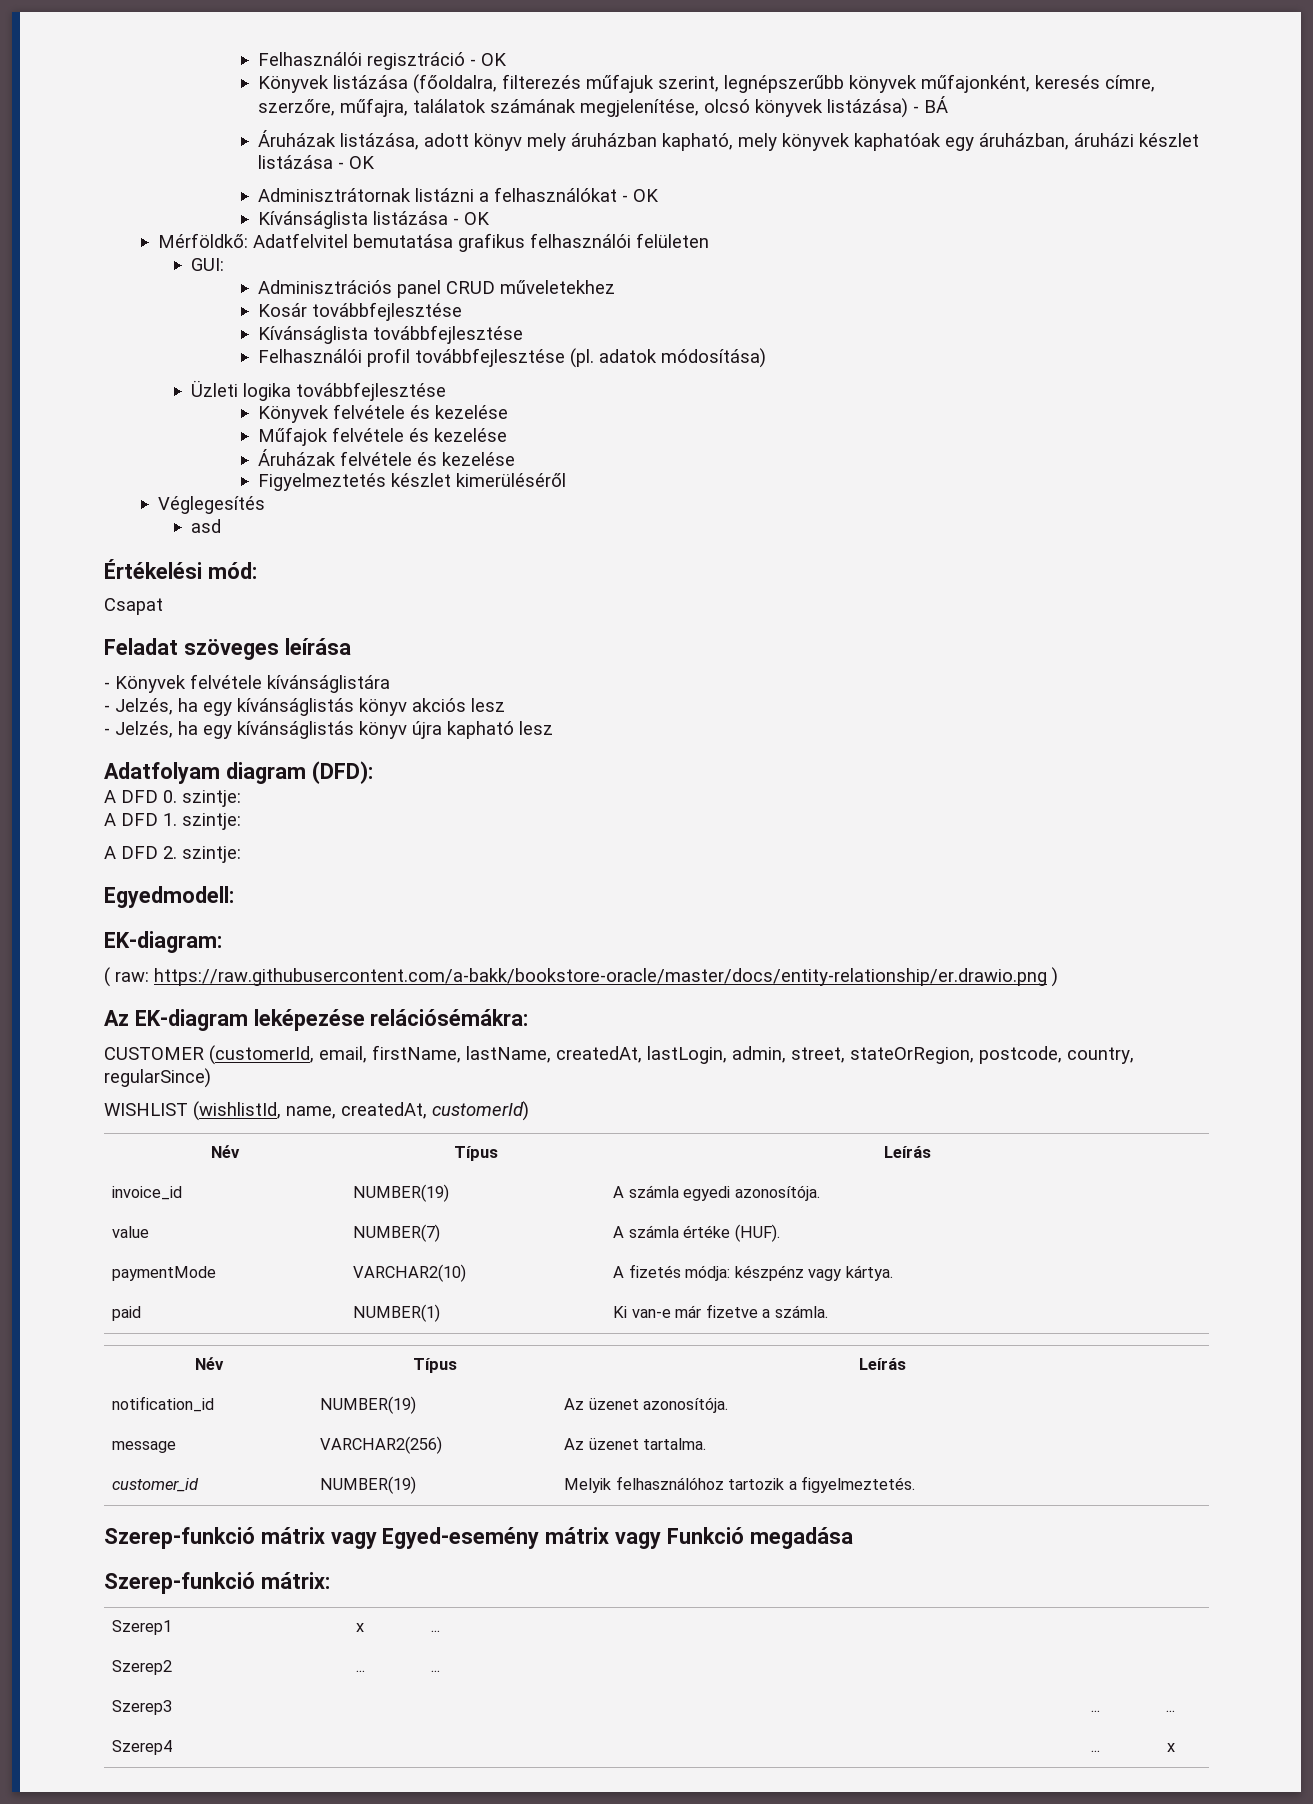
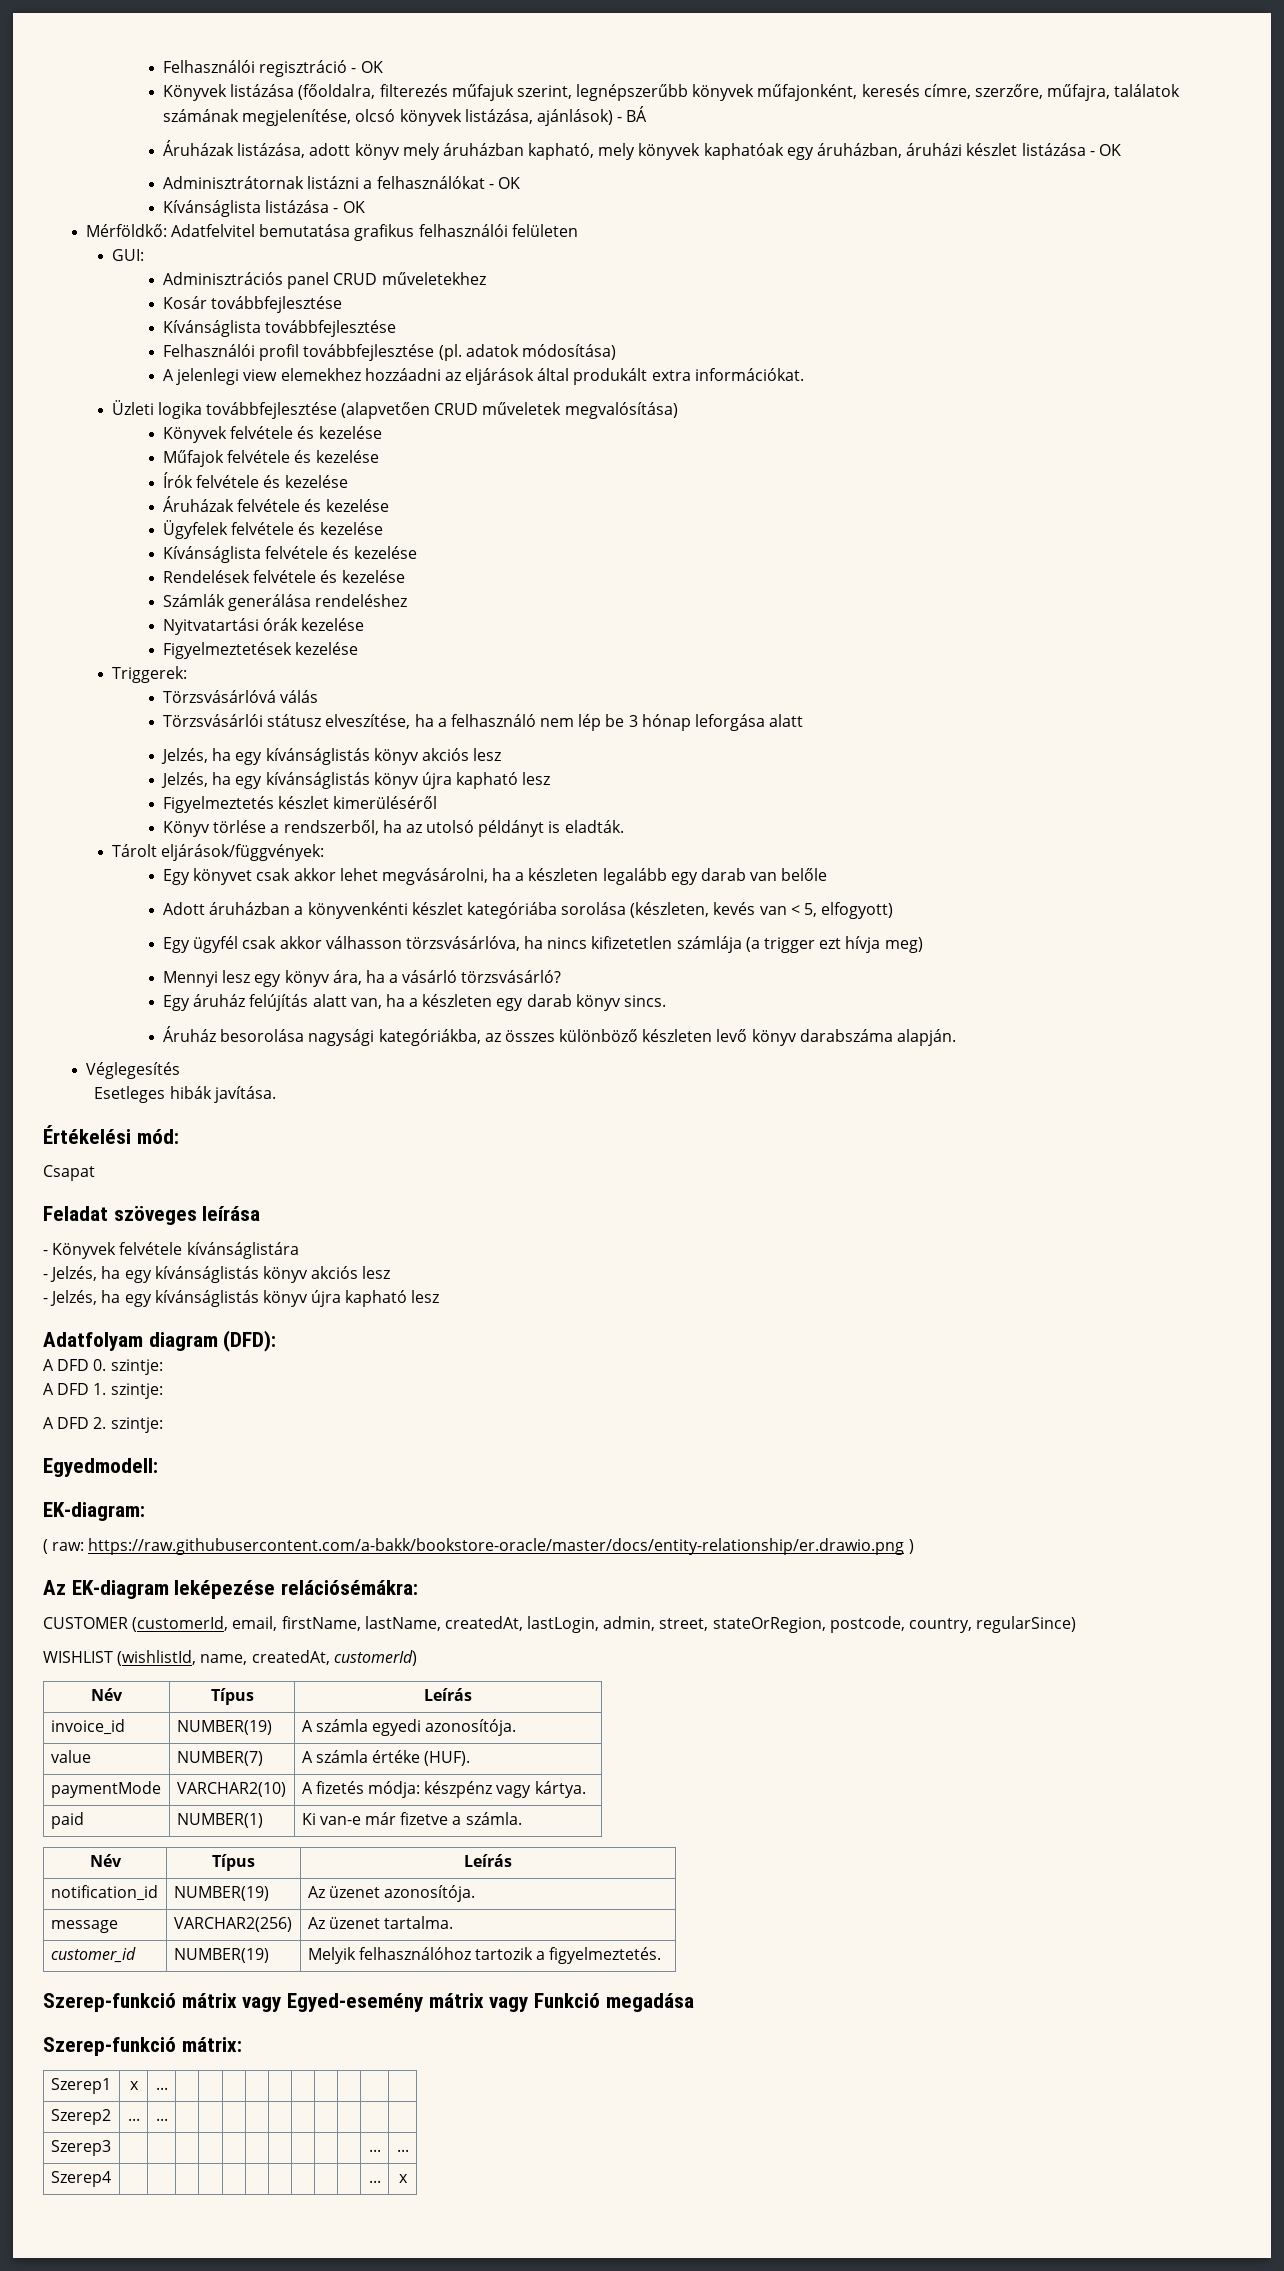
[826,98,908,118] listázása) -> [464,109,613,126] listázása, ajánlások)
(766, 358) none -> [162,368,804,385] // A jelenlegi view elemekhez hozzáadni az eljárások által produkált extra információkat.
(446, 391) none -> [341,402,678,419] (alapvetően CRUD műveletek megvalósítása)
(507, 435) none -> [162,472,348,488] // Írók felvétele és kezelése
[257,473,566,491] [157,496,265,514] [190,519,221,533] Figyelmeztetés készlet kimerüléséről // Véglegesítés // asd -> [162,520,383,539] [162,546,417,563] [162,570,405,583] [162,594,408,611] [162,618,365,635] [162,642,359,659] [111,666,187,683] [162,690,319,703] [162,714,804,731] [160,748,502,765] [160,772,551,789] [162,796,438,813] [162,820,624,837] [111,844,324,861] [162,868,828,885] [162,902,894,919] [162,936,923,953] [162,970,562,987] [162,994,667,1011] [162,1026,957,1046] [85,1062,180,1079] [94,1086,276,1103] Ügyfelek felvétele és kezelése // Kívánságlista felvétele és kezelése // Rendelések felvétele és kezelése // Számlák generálása rendeléshez // Nyitvatartási órák kezelése // Figyelmeztetések kezelése // Triggerek: // Törzsvásárlóvá válás // Törzsvásárlói státusz elveszítése, ha a felhasználó nem lép be 3 hónap leforgása alatt // Jelzés, ha egy kívánságlistás könyv akciós lesz // Jelzés, ha egy kívánságlistás könyv újra kapható lesz // Figyelmeztetés készlet kimerüléséről // Könyv törlése a rendszerből, ha az utolsó példányt is eladták. // Tárolt eljárások/függvények: // Egy könyvet csak akkor lehet megvásárolni, ha a készleten legalább egy darab van belőle // Adott áruházban a könyvenkénti készlet kategóriába sorolása (készleten, kevés van < 5, elfogyott) // Egy ügyfél csak akkor válhasson törzsvásárlóva, ha nincs kifizetetlen számlája (a trigger ezt hívja meg) // Mennyi lesz egy könyv ára, ha a vásárló törzsvásárló? // Egy áruház felújítás alatt van, ha a készleten egy darab könyv sincs. // Áruház besorolása nagysági kategóriákba, az összes különböző készleten levő könyv darabszáma alapján. // Véglegesítés // Esetleges hibák javítása.

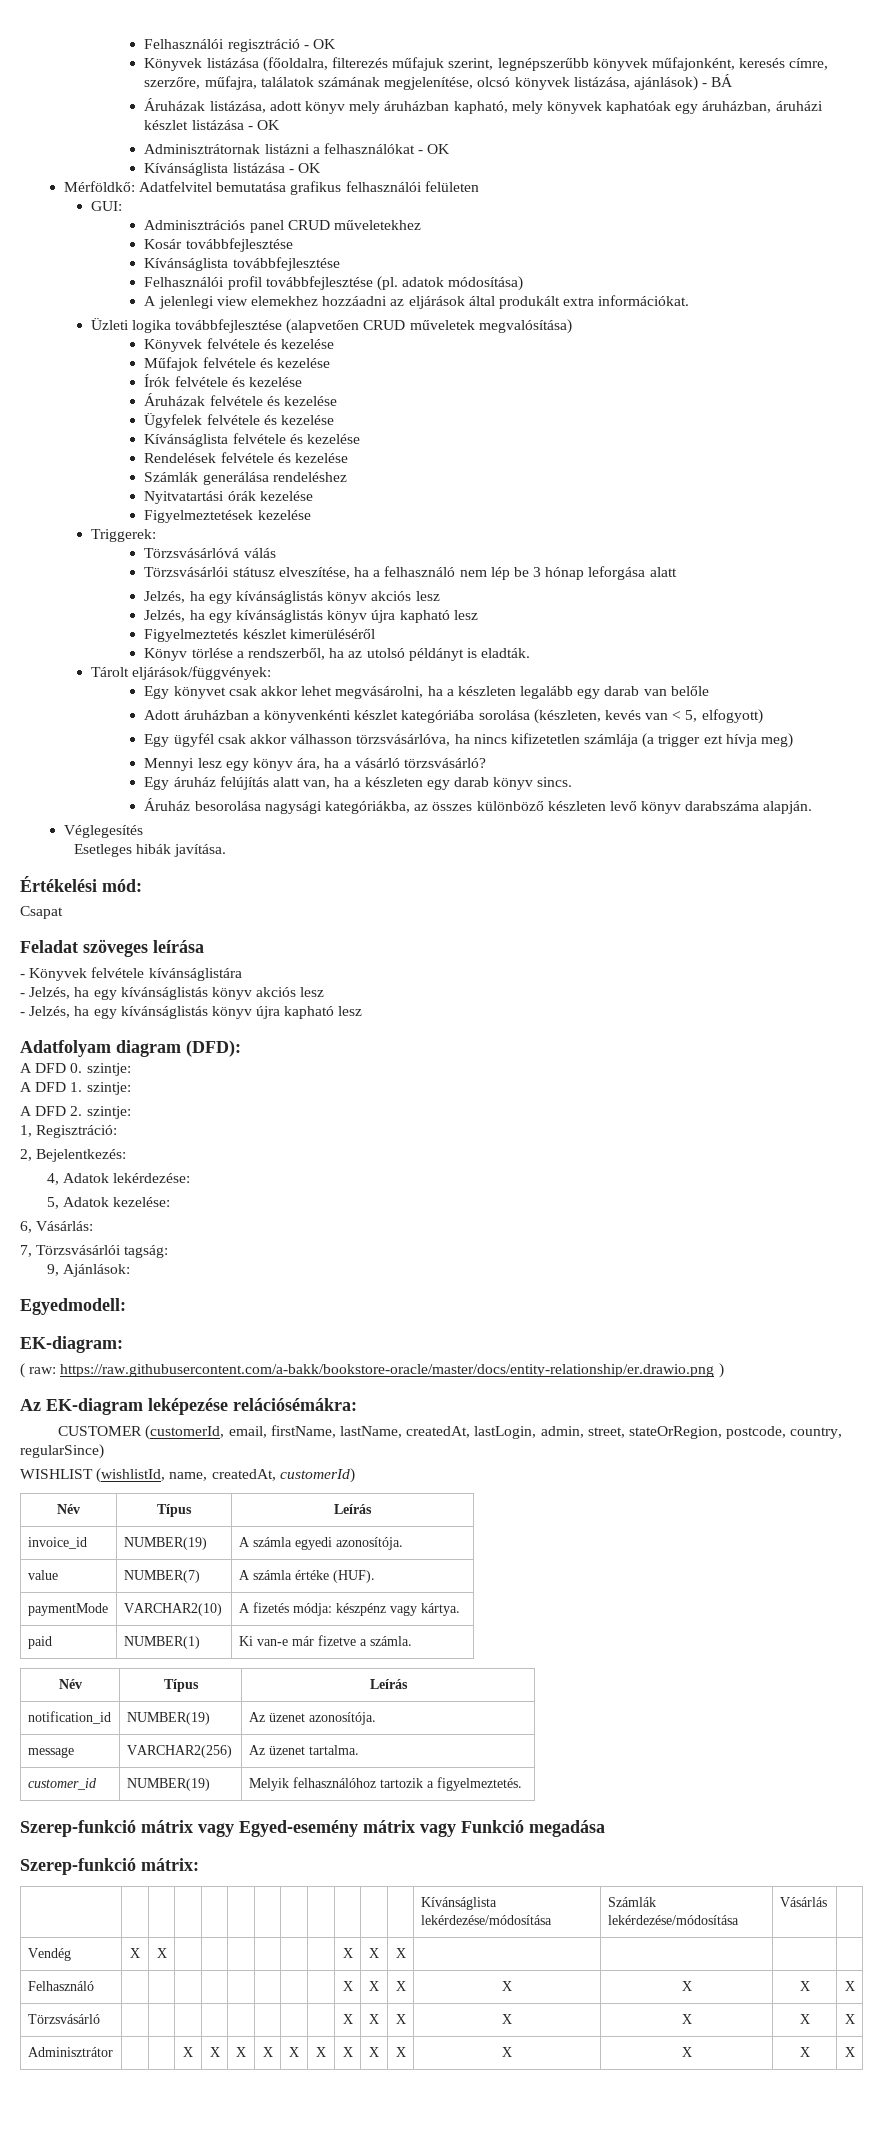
(163, 1425) none -> [20,1125,118,1138] [20,1149,127,1162] [46,1173,191,1185] [46,1197,171,1209] [20,1221,94,1233] [20,1245,169,1258] [46,1264,131,1277] // 1, Regisztráció: // 2, Bejelentkezés: // 4, Adatok lekérdezése: // 5, Adatok kezelése: // 6, Vásárlás: // 7, Törzsvásárlói tagság: // 9, Ajánlások:
[50,2078,111,2094] [129,2081,139,2090] [155,2087,168,2090] [50,2109,111,2125] [127,2118,140,2121] [155,2118,168,2121] [50,2140,111,2156] [368,2149,381,2152] [396,2149,409,2152] [50,2171,111,2187] [368,2180,381,2183] [398,2174,408,2183] Szerep1 | x | ... | | | | | | | | | | // Szerep2 | ... | ... | | | | | | | | | | // Szerep3 | | | | | | | | | | | ... | ... // Szerep4 | | | | | | | | | | | ... | x -> [420,1897,497,1910] [420,1915,552,1925] [607,1897,656,1907] [607,1915,739,1925] [779,1897,827,1907] [27,1948,71,1961] [130,1948,140,1958] [156,1948,167,1958] [342,1948,353,1958] [369,1948,379,1958] [395,1948,406,1958] [27,1981,94,1991] [342,1981,353,1991] [369,1981,379,1991] [395,1981,406,1991] [502,1981,512,1991] [681,1981,692,1991] [799,1981,810,1991] [844,1981,855,1991] [27,2014,100,2024] [342,2014,353,2024] [369,2014,379,2024] [395,2014,406,2024] [502,2014,512,2024] [681,2014,692,2024] [799,2014,810,2024] [844,2014,855,2024] [27,2047,113,2057] [183,2047,193,2057] [209,2047,220,2057] [236,2047,246,2057] [262,2047,273,2057] [289,2047,299,2057] [316,2047,326,2057] [342,2047,353,2057] [369,2047,379,2057] [395,2047,406,2057] [502,2047,512,2057] [681,2047,692,2057] [799,2047,810,2057] [844,2047,855,2057] | | | | | | | | | | | | Kívánságlista lekérdezése/módosítása | Számlák lekérdezése/módosítása | Vásárlás | // Vendég | X | X | | | | | | | X | X | X | | | | // Felhasználó | | | | | | | | | X | X | X | X | X | X | X // Törzsvásárló | | | | | | | | | X | X | X | X | X | X | X // Adminisztrátor | | | X | X | X | X | X | X | X | X | X | X | X | X | X

